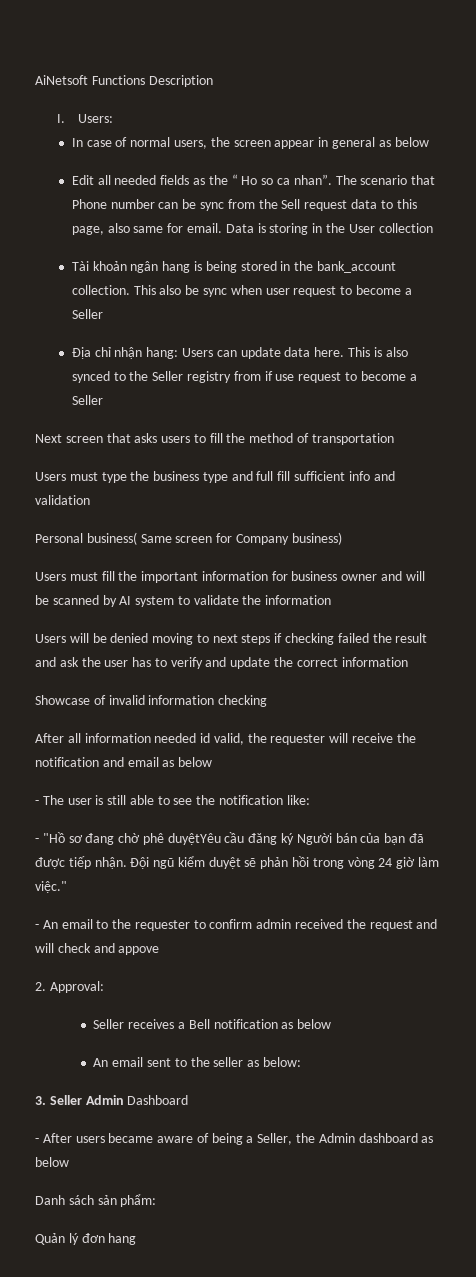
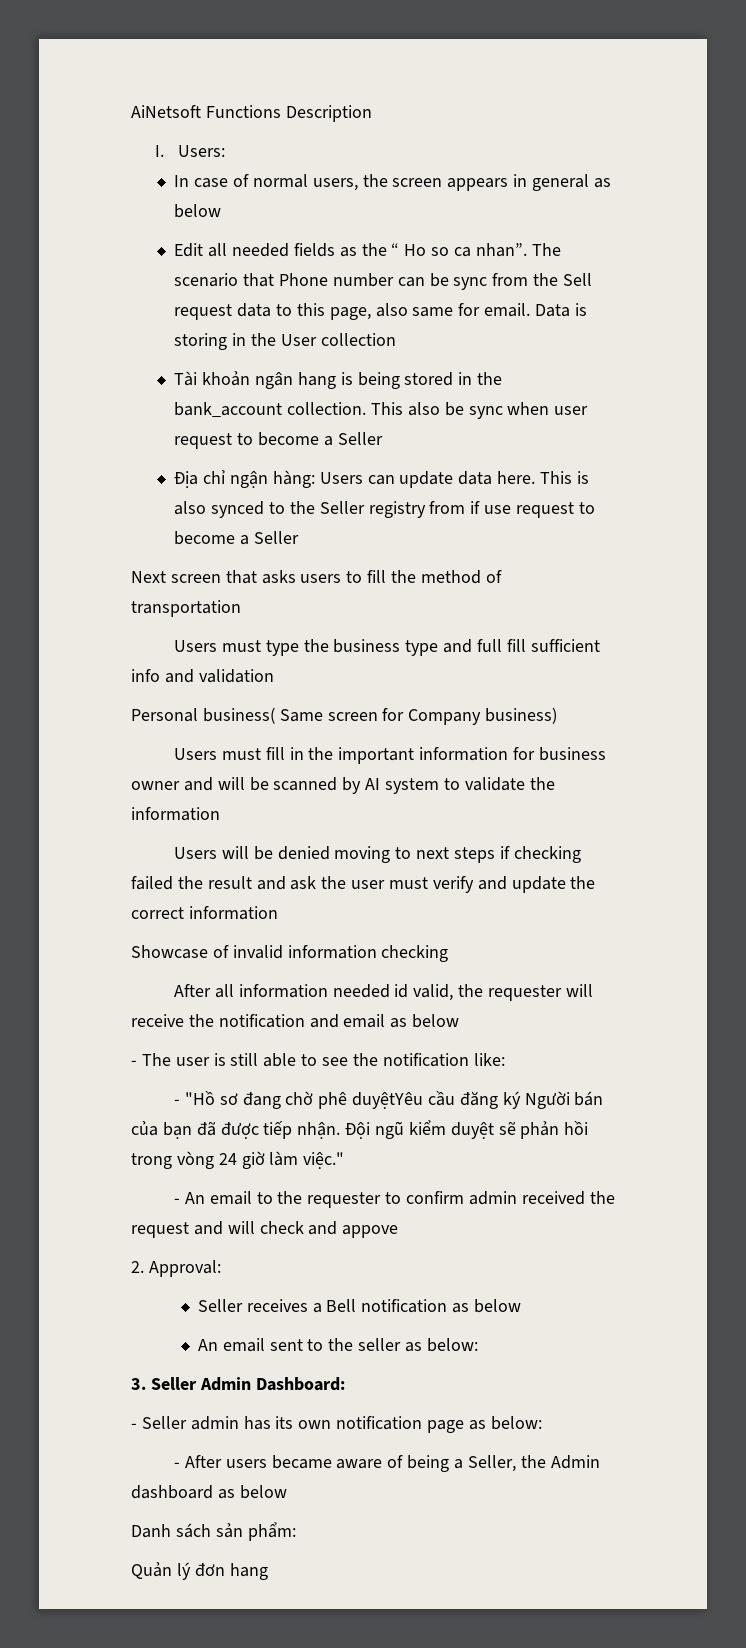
[274,140,315,149] appear -> [447,178,509,191] appears
[114,347,179,359] nhận hang: -> [230,470,315,488] ngận hàng:
(115, 576) none -> [289,747,304,760] in
[132,657,167,667] has to -> [389,877,429,889] must
[127,1095,189,1105] Dashboard -> [255,1377,345,1391] [131,1416,542,1433] Dashboard: // - Seller admin has its own notification page as below:

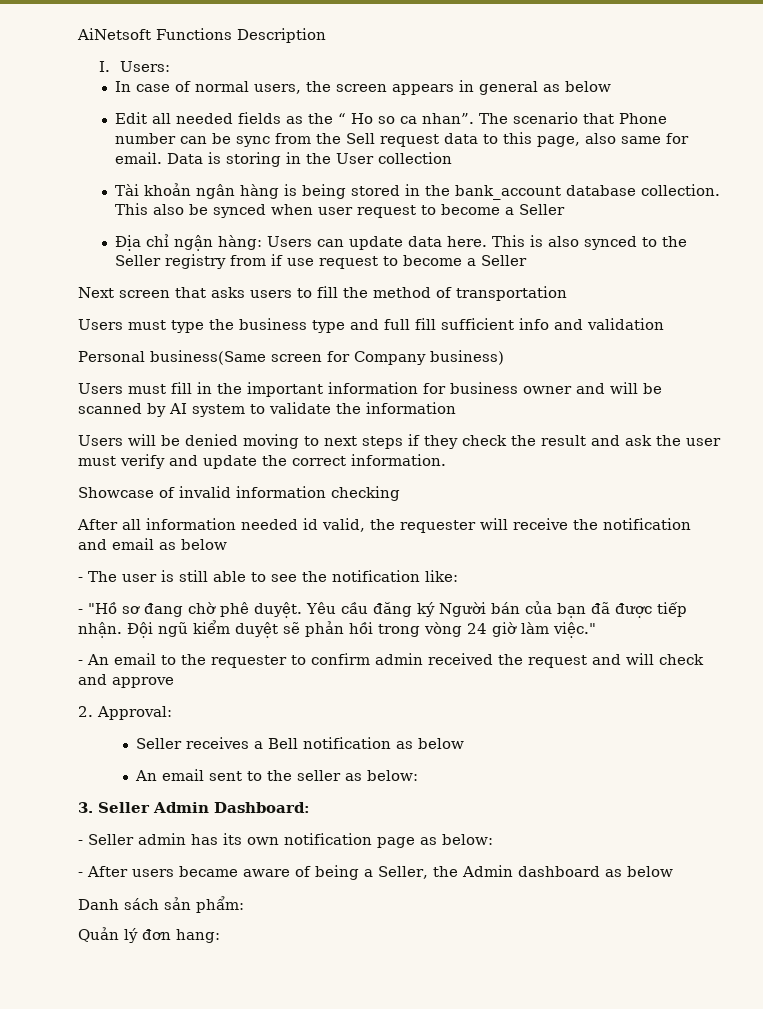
[297,372,336,389] hang -> [239,184,279,199] hàng
(283, 409) none -> [565,185,636,196] database
[468,406,503,419] sync -> [212,204,266,218] synced
[202,707,323,724] business( Same -> [150,350,266,365] business(Same
[513,846,581,863] [131,876,173,890] checking failed -> [424,435,507,449] they check
[188,906,278,920] information -> [351,454,446,466] information.
[352,1092,424,1109] duyệtYêu -> [254,602,336,618] duyệt. Yêu
[342,1225,399,1238] appove -> [112,677,174,688] approve
[229,1563,268,1580] hang -> [176,929,220,943] hang:

